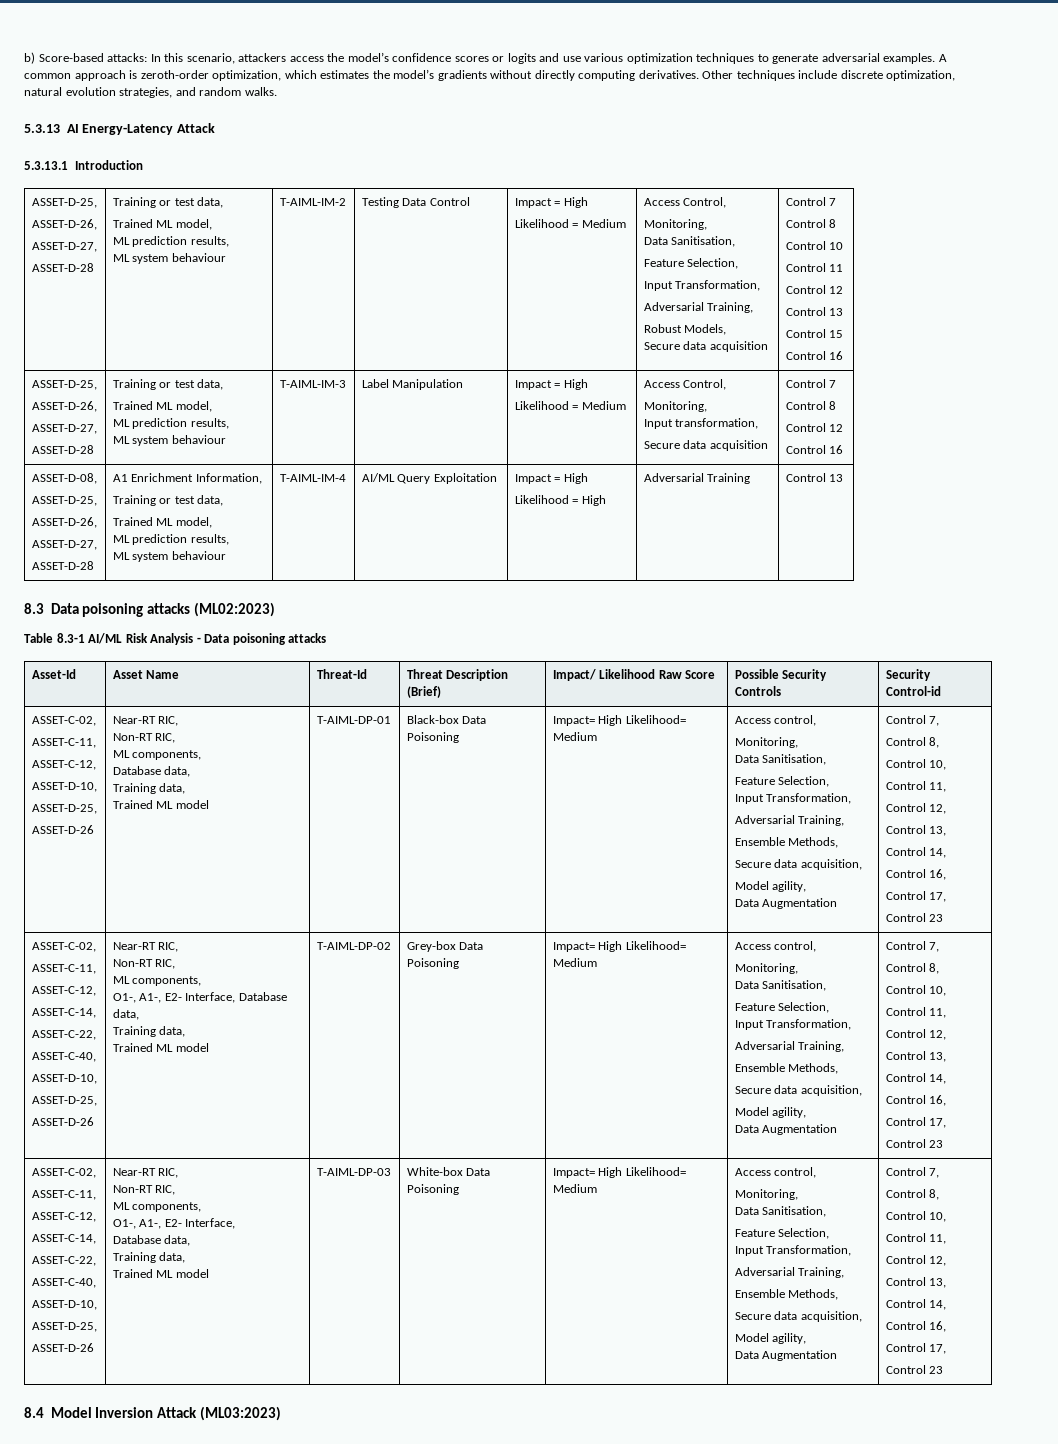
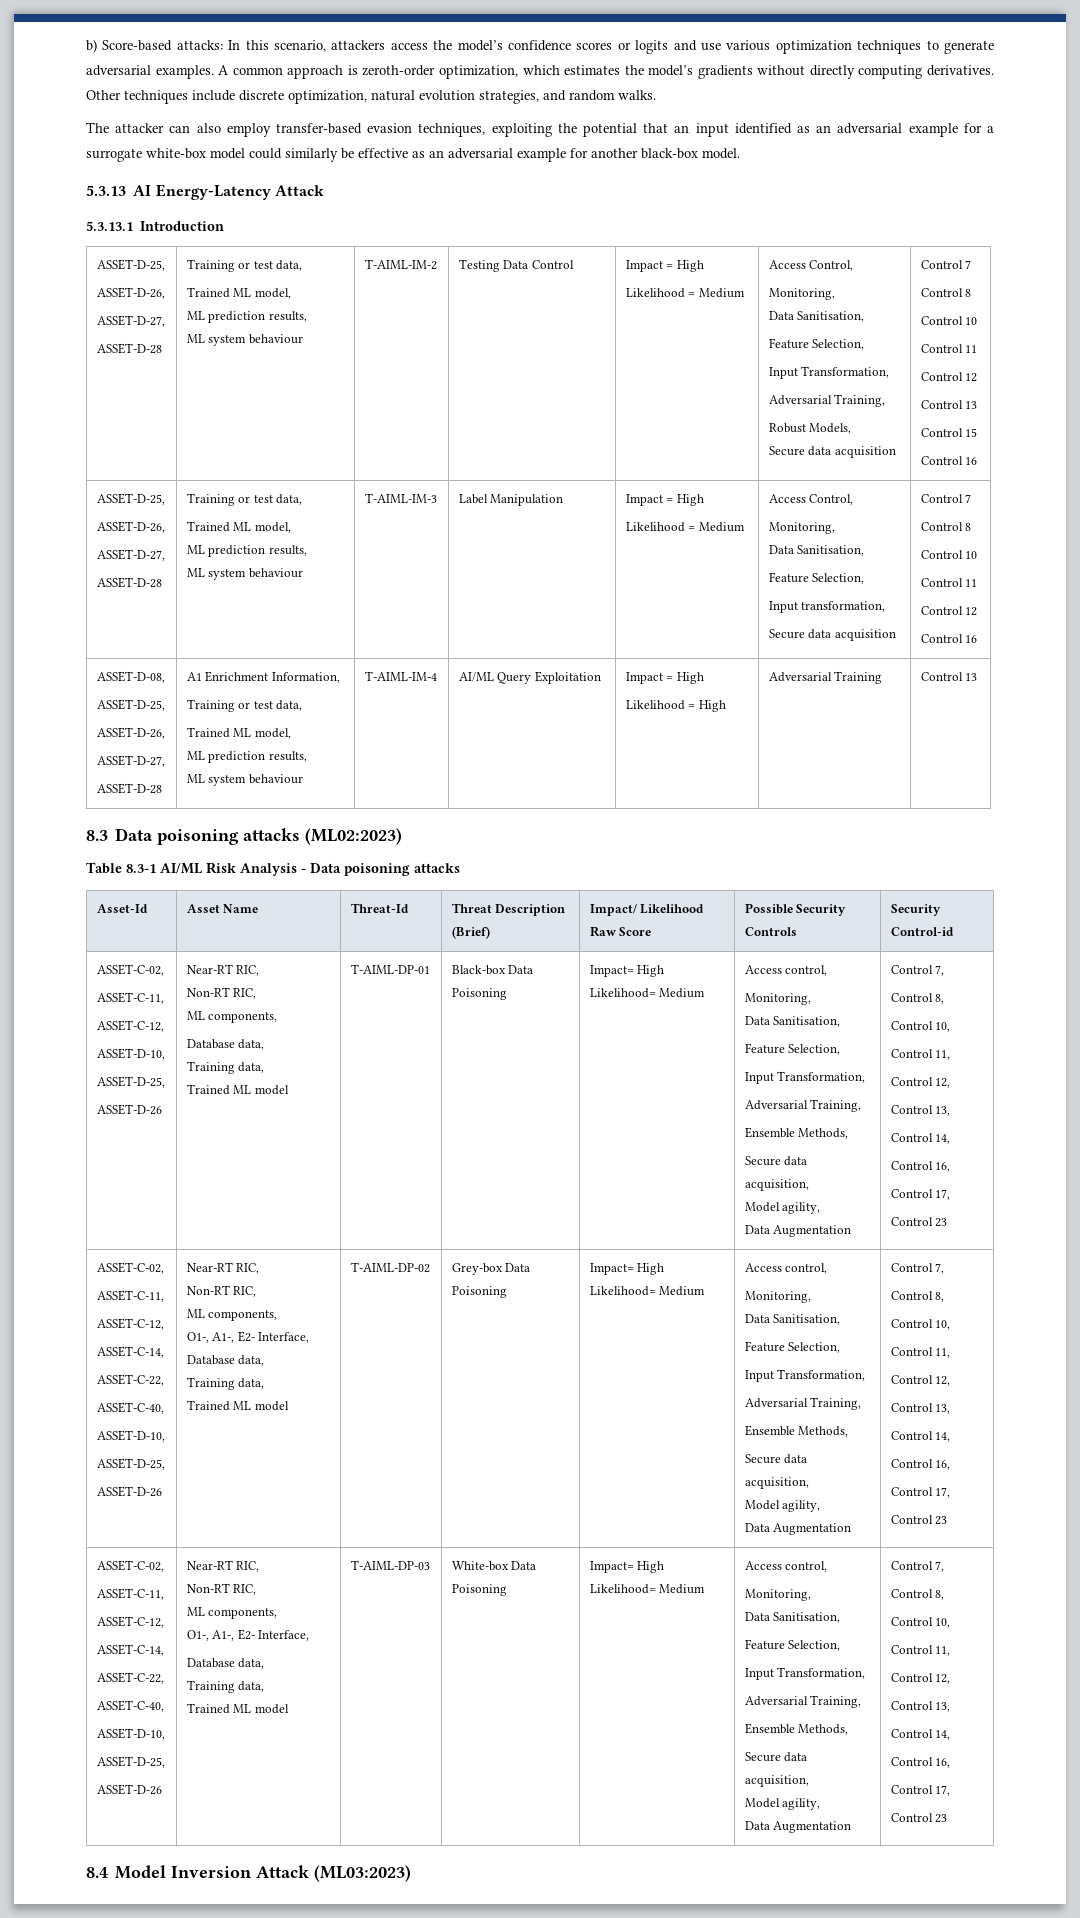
(277, 91) none -> [86,122,995,137] [86,148,740,162] // The attacker can also employ transfer-based evasion techniques, exploiting the potential that an input identified as an adversarial example for a surrogate white-box model could similarly be effective as an adversarial example for another black-box model.
(707, 406) none -> [768,545,865,556] [768,572,865,584] // Data Sanitisation, // Feature Selection,
(837, 405) none -> [920,550,978,559] [920,578,978,587] // Control 10 // Control 11

